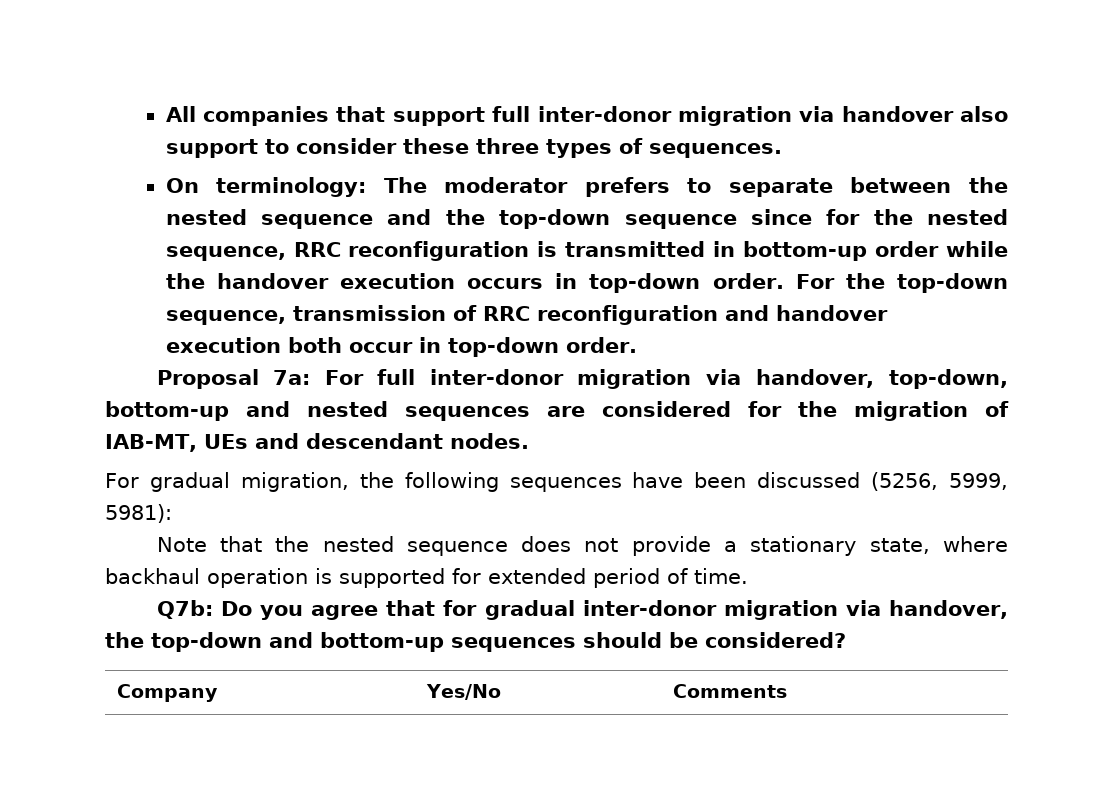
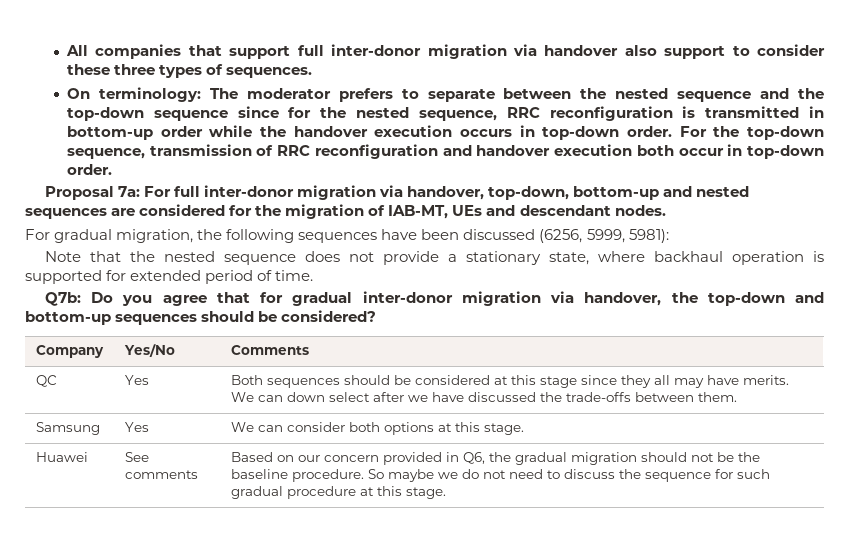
[871,472,939,491] (5256, -> [539,229,583,243] (6256,
(788, 691) none -> [35,375,57,387] [124,375,149,385] [230,375,789,388] [230,392,737,402] [35,422,100,435] [124,422,149,432] [230,422,524,435] [35,452,88,462] [124,452,149,462] [124,470,198,479] [230,452,760,465] [230,469,770,482] [230,486,446,499] // QC | Yes | Both sequences should be considered at this stage since they all may have merits. We can down select after we have discussed the trade-offs between them. // Samsung | Yes | We can consider both options at this stage. // Huawei | See comments | Based on our concern provided in Q6, the gradual migration should not be the baseline procedure. So maybe we do not need to discuss the sequence for such gradual procedure at this stage.

